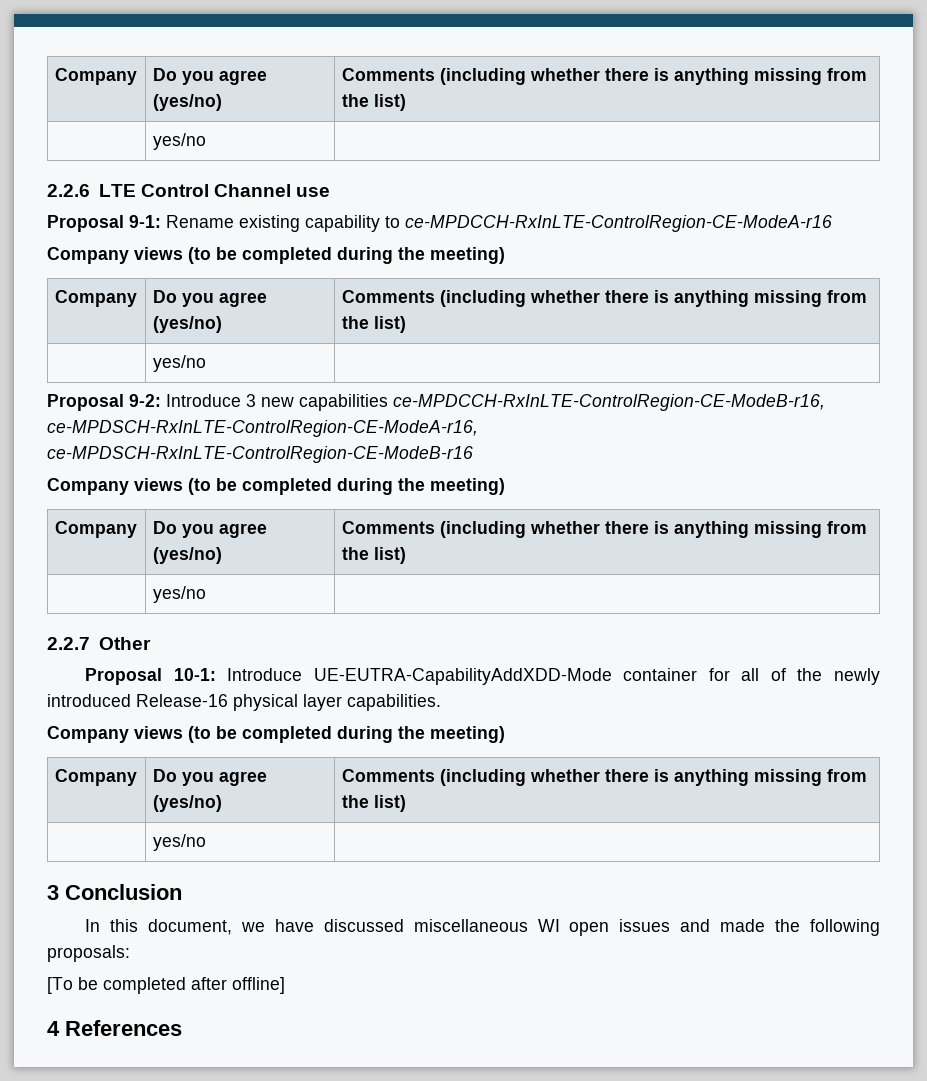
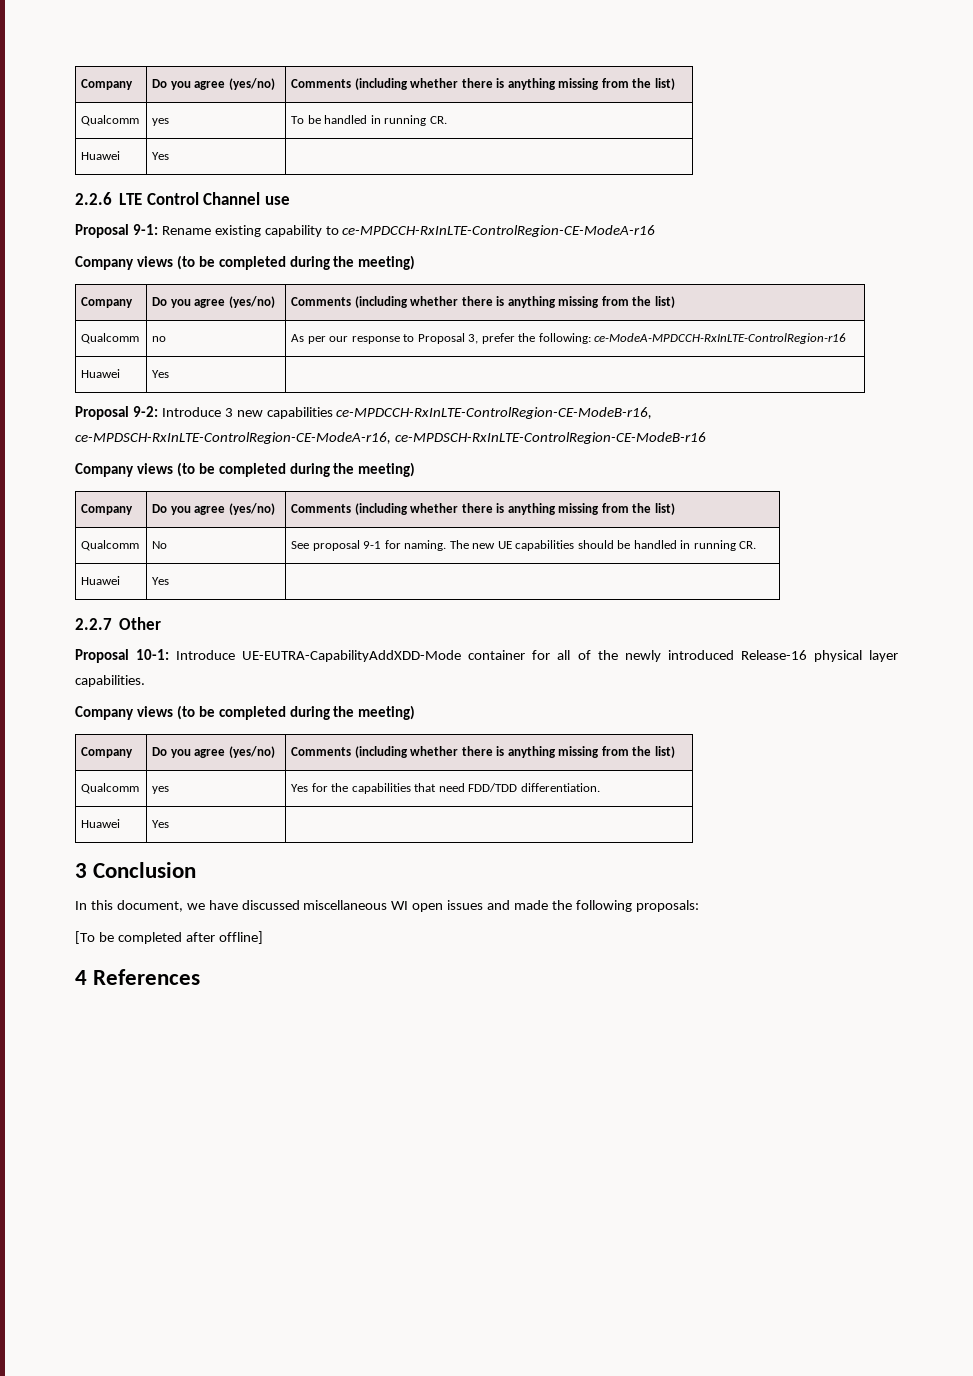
[152,133,206,150] | yes/no -> [81,115,140,126] [152,118,170,126] [291,115,447,126] [81,151,121,160] [152,152,170,160] Qualcomm | yes | To be handled in running CR. // Huawei | Yes
[152,355,206,372] | yes/no -> [81,333,140,344] [152,336,167,342] [291,333,847,344] [81,369,121,378] [152,370,170,378] Qualcomm | no | As per our response to Proposal 3, prefer the following: ce-ModeA-MPDCCH-RxInLTE-ControlRegion-r16 // Huawei | Yes
[152,586,206,603] | yes/no -> [81,540,140,551] [152,541,168,549] [291,540,757,551] [81,576,121,585] [152,577,170,585] Qualcomm | No | See proposal 9-1 for naming. The new UE capabilities should be handled in running CR. // Huawei | Yes
[152,834,206,851] | yes/no -> [81,783,140,794] [152,786,170,794] [291,783,600,794] [81,819,121,828] [152,820,170,828] Qualcomm | yes | Yes for the capabilities that need FDD/TDD differentiation. // Huawei | Yes

